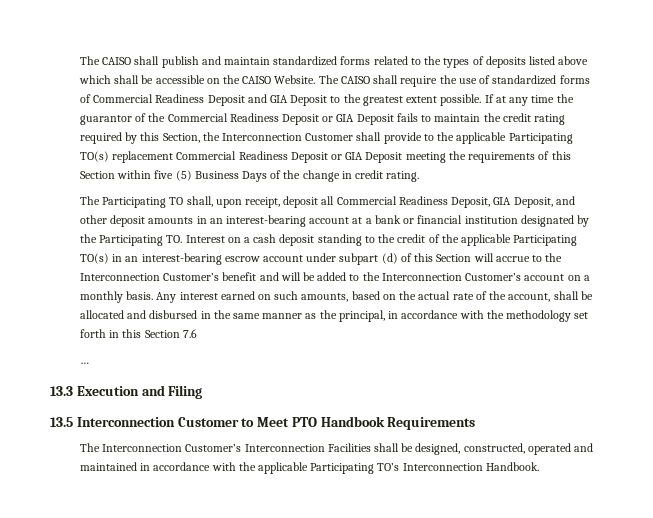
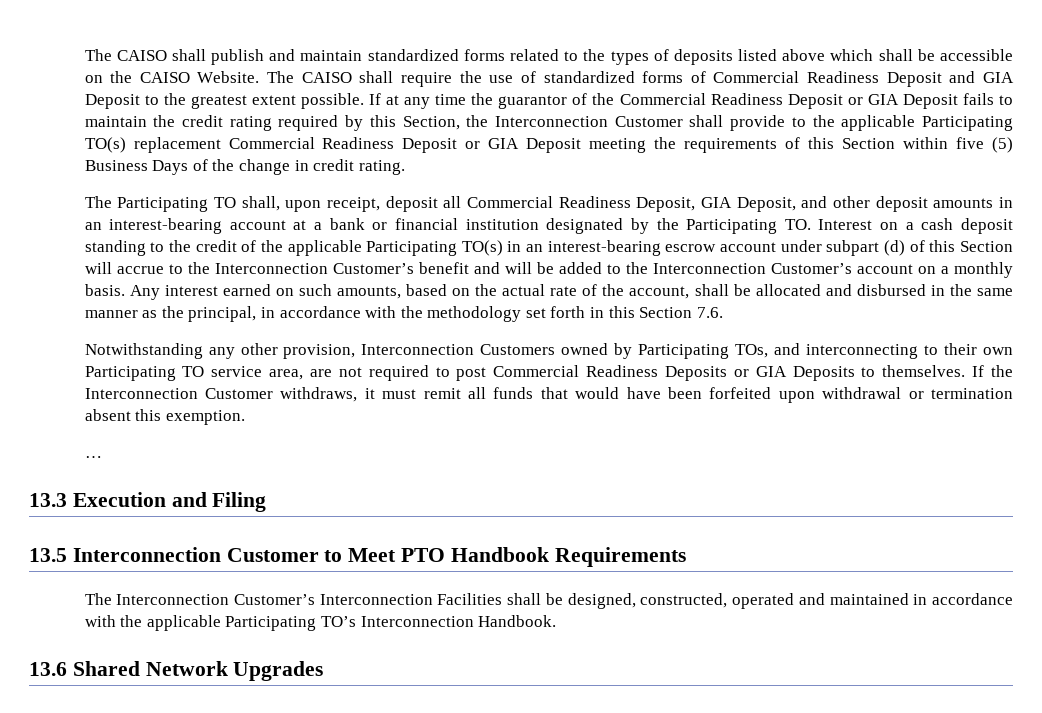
[182,329,197,338] 7.6 -> [696,307,723,318] [84,343,1013,359] [84,365,1013,381] [84,387,1013,403] [84,409,245,425] 7.6. // Notwithstanding any other provision, Interconnection Customers owned by Participating TOs, and interconnecting to their own Participating TO service area, are not required to post Commercial Readiness Deposits or GIA Deposits to themselves. If the Interconnection Customer withdraws, it must remit all funds that would have been forfeited upon withdrawal or termination absent this exemption.
(539, 466) none -> [29,661,324,681] // 13.6 Shared Network Upgrades

